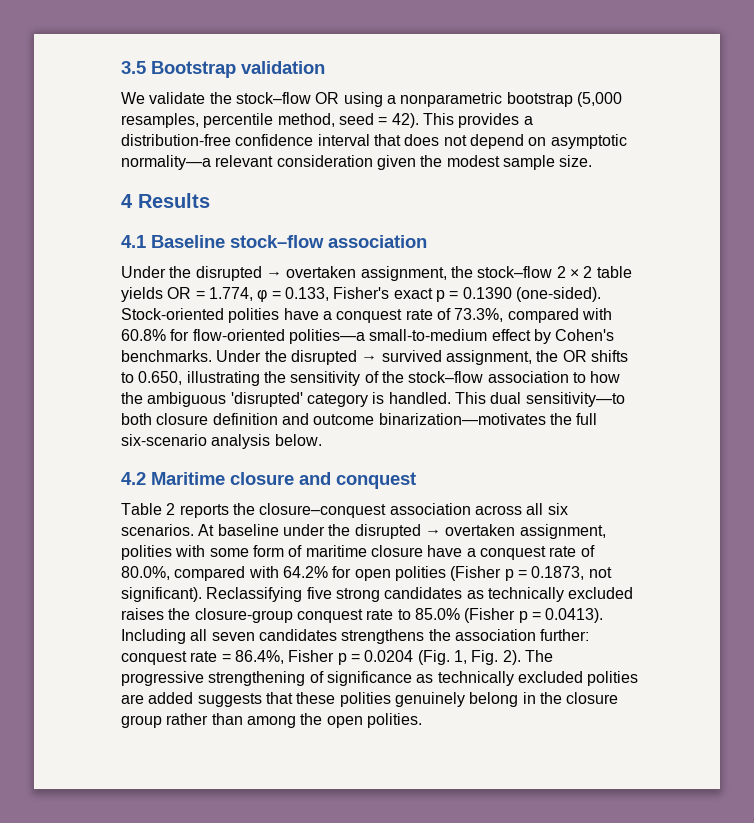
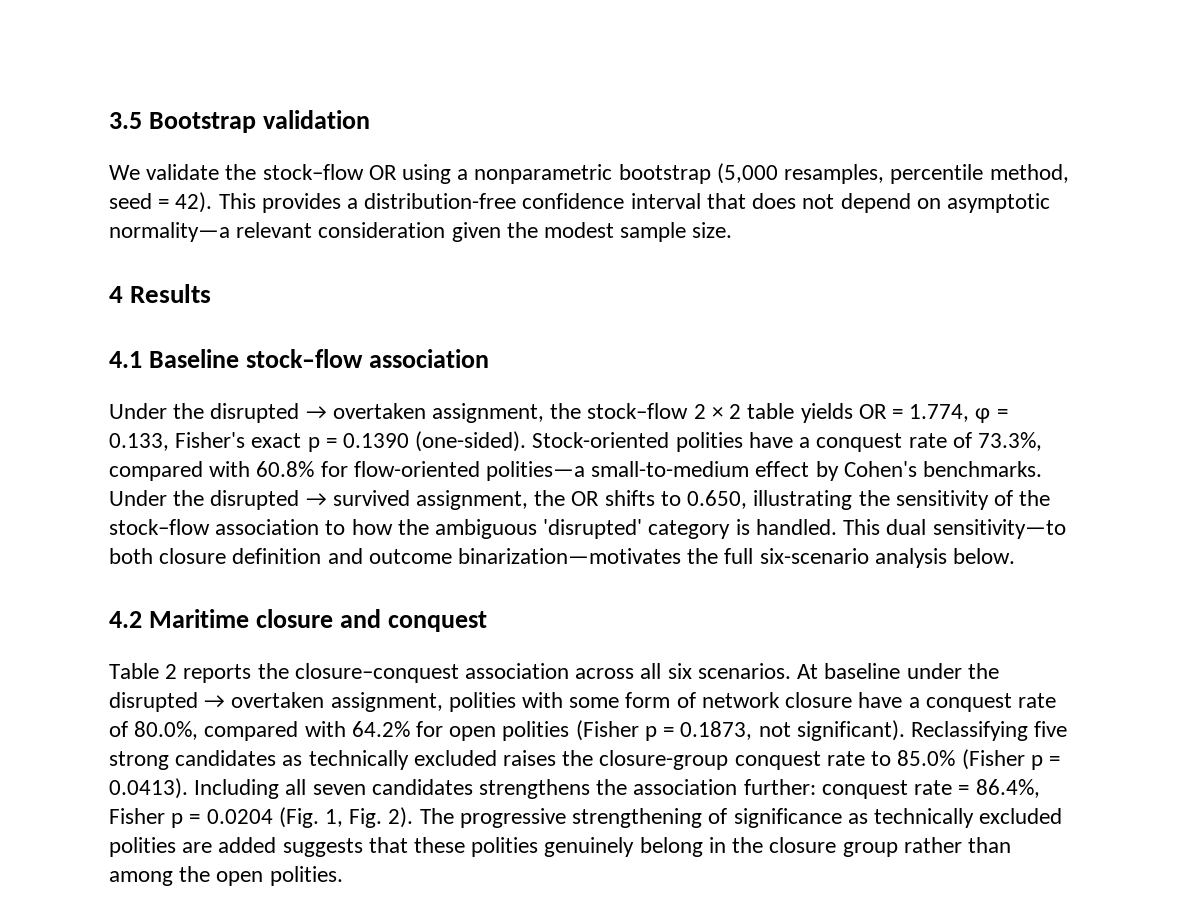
[305,545,367,557] maritime -> [701,692,780,708] network

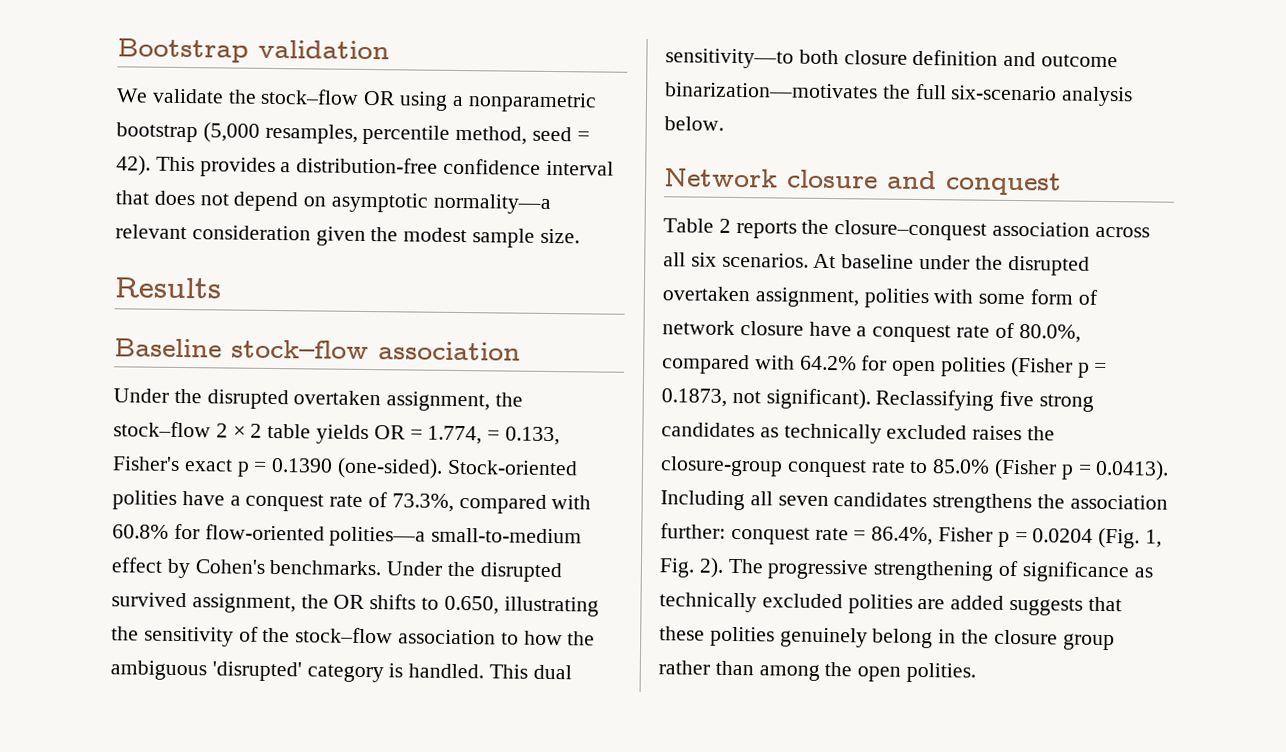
[109,112,142,129] 3.5 -> (117, 50) none
[109,286,123,303] 4 -> (580, 236) none
[109,351,142,368] 4.1 -> (222, 288) none
[305,406,327,419] → -> (289, 399) none
[975,408,991,423] φ -> (483, 435) none
[305,493,327,506] → -> (562, 572) none
[109,609,249,628] 4.2 Maritime -> [664,168,778,188] Network
[204,695,226,708] → -> (1090, 265) none

